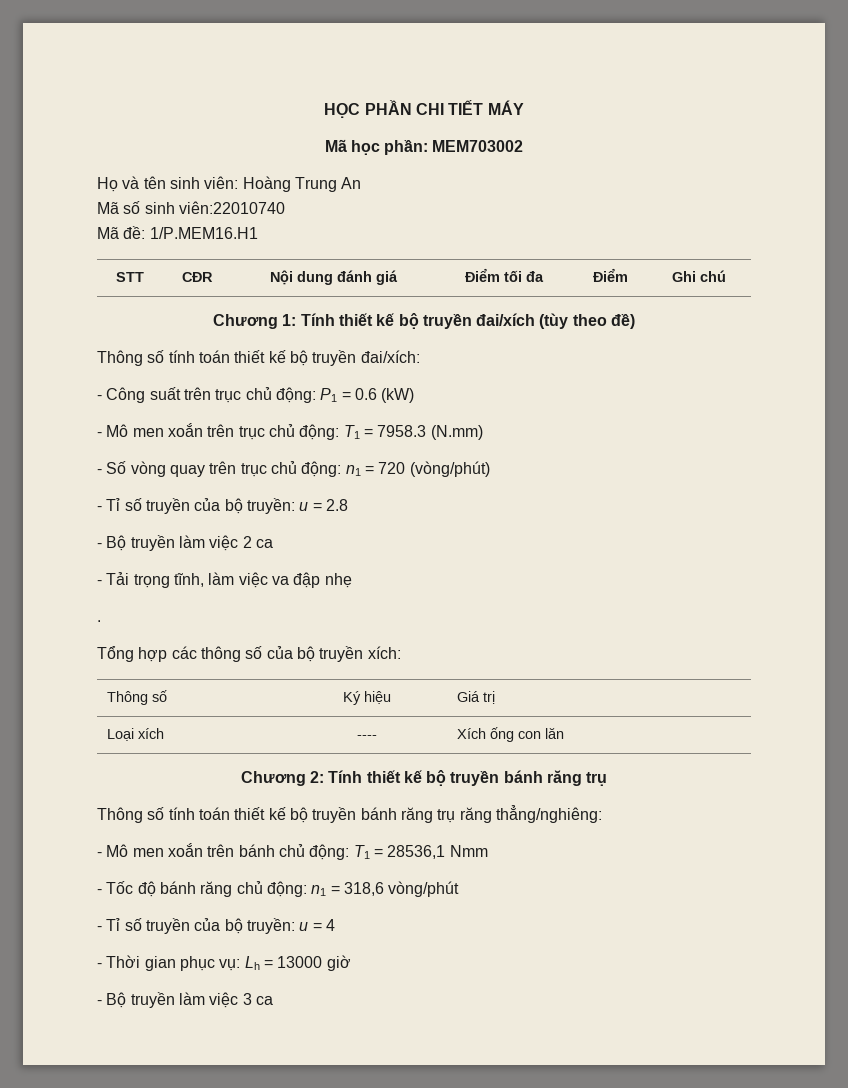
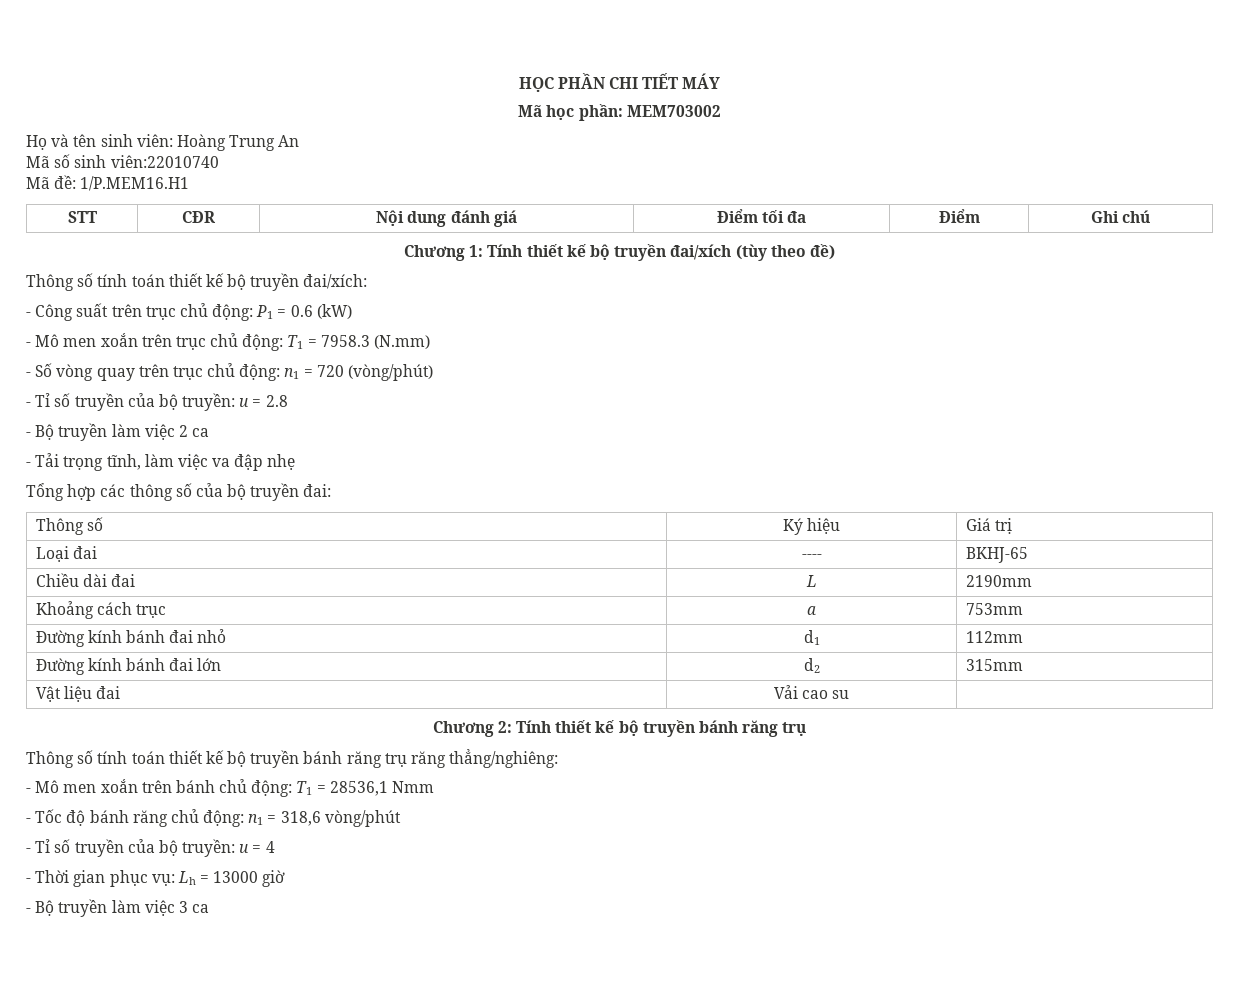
[97,620,101,622] // . -> (296, 462) none
[367,646,401,659] xích: -> [303,484,332,497] đai:
[137,728,164,739] xích -> [72,546,97,559] đai
[456,727,564,742] Xích ống con lăn -> [965,547,1028,563] [35,573,135,587] [805,575,817,587] [965,575,1032,587] [35,601,166,619] [807,606,816,615] [965,603,1023,615] [35,629,227,647] [803,630,820,645] [965,631,1023,643] [35,658,222,675] [803,658,820,673] [965,659,1023,671] [35,686,120,702] [773,685,850,699] BKHJ-65 // Chiều dài đai | L | 2190mm // Khoảng cách trục | a | 753mm // Đường kính bánh đai nhỏ | d1 | 112mm // Đường kính bánh đai lớn | d2 | 315mm // Vật liệu đai | Vải cao su |

